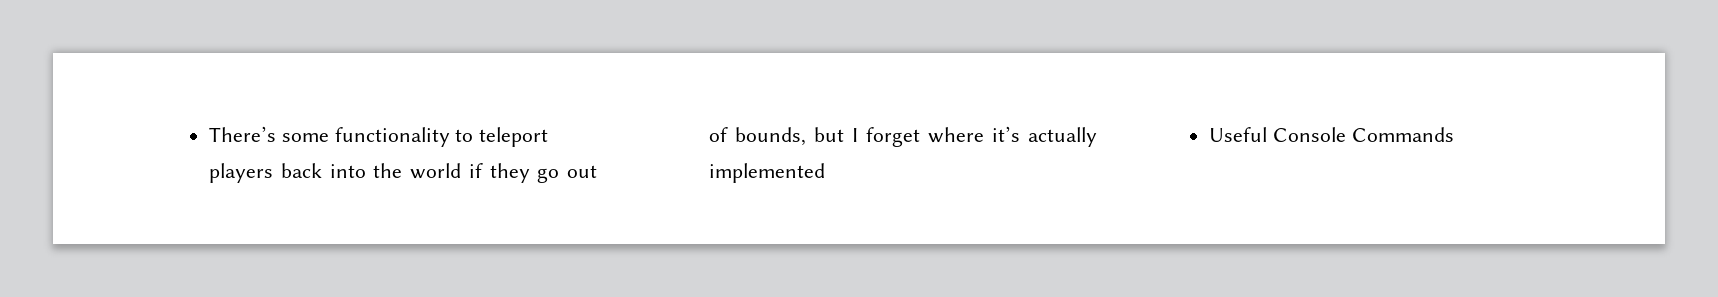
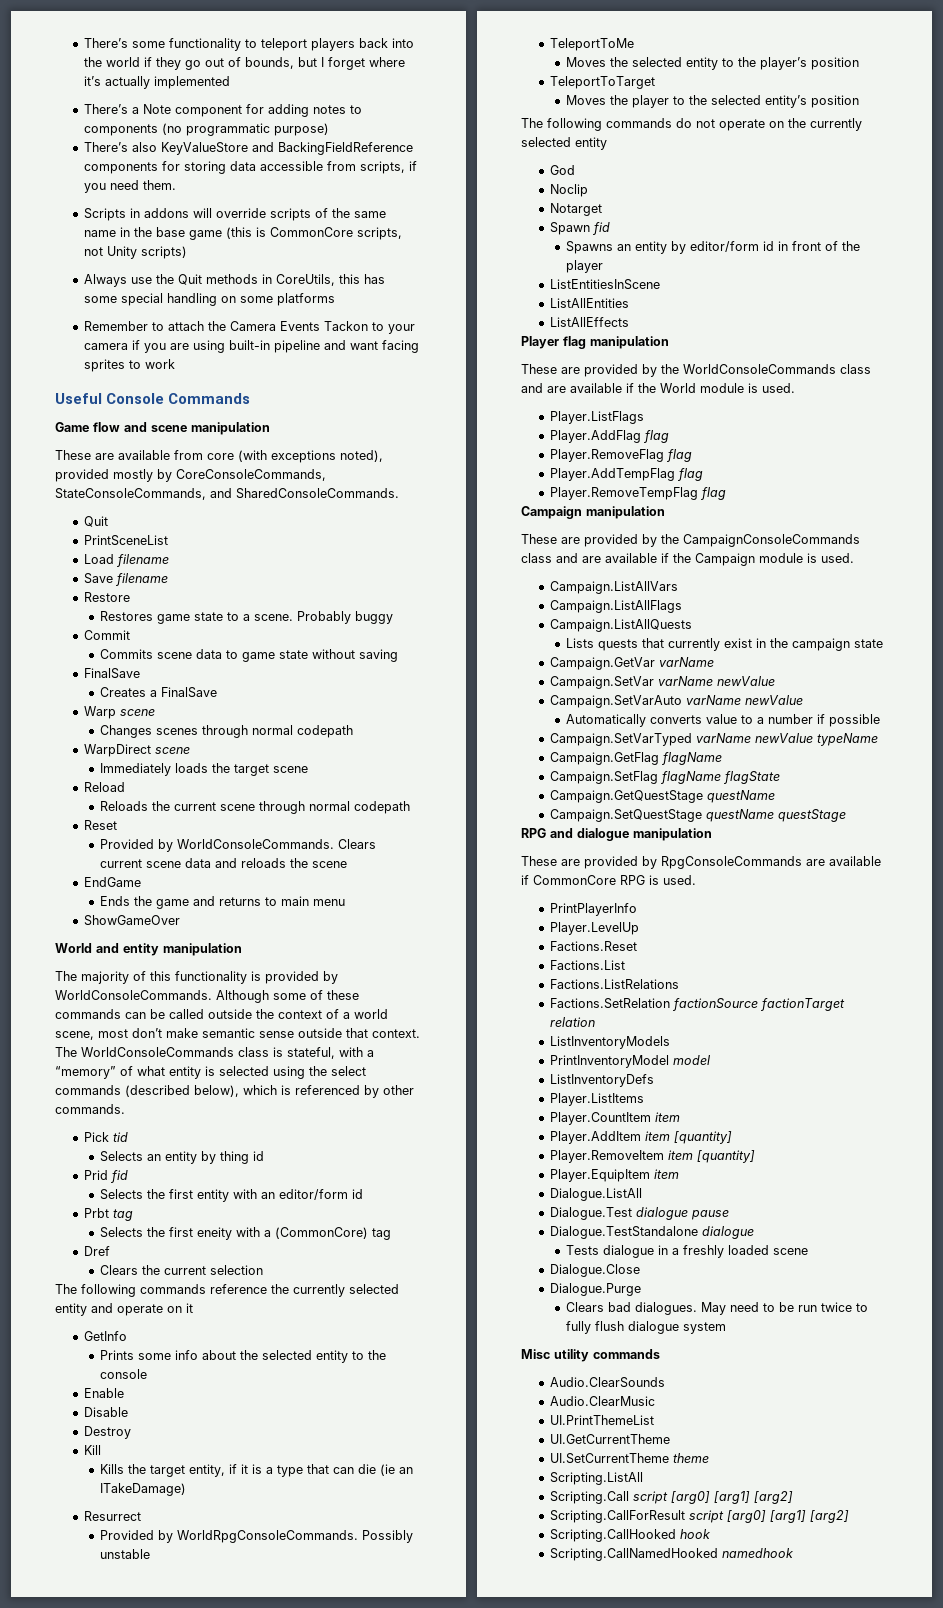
[1209,127,1454,142] Useful Console Commands -> [84,104,363,117] [84,123,330,136] [84,142,414,155] [84,161,418,174] [84,180,177,193] [84,208,387,221] [84,227,403,240] [84,246,188,259] [84,274,386,287] [84,293,336,306] [84,321,416,334] [84,340,420,353] [84,359,176,372] [55,393,251,404] [55,422,270,435] [55,450,383,463] [55,469,326,482] [55,488,399,500] [84,516,109,527] [84,535,169,546] [84,554,170,567] [84,573,169,586] [84,592,131,602] [100,611,394,624] [84,630,131,640] [100,649,399,662] [84,668,141,679] [100,687,218,698] [84,706,156,719] [100,725,354,738] [84,744,191,757] [100,763,309,776] [84,782,126,792] [100,801,411,814] [84,820,118,830] [100,839,377,852] [100,858,348,868] [84,877,142,887] [100,896,346,909] [84,915,181,926] [55,943,242,956] [55,971,338,984] [55,990,359,1003] [55,1009,388,1019] [55,1028,420,1040] [55,1047,374,1059] [55,1066,366,1079] [55,1085,414,1098] [55,1104,125,1114] [84,1132,129,1142] [100,1151,265,1164] [84,1170,129,1183] [100,1189,364,1202] [84,1208,134,1221] [100,1227,392,1240] [84,1246,111,1256] [100,1265,264,1275] [55,1284,399,1297] [55,1303,193,1316] [84,1331,128,1341] [100,1350,387,1363] [100,1369,148,1379] [84,1388,125,1398] [84,1407,129,1417] [84,1426,132,1439] [84,1445,102,1455] [100,1464,414,1477] [100,1483,187,1496] [84,1511,142,1521] [100,1530,414,1543] [100,1549,151,1559] [550,38,635,51] [566,57,860,70] [550,76,656,89] [566,95,860,108] [521,118,862,131] [521,137,607,150] [550,165,576,175] [550,184,589,197] [550,203,603,216] [550,222,611,235] [566,241,861,254] [566,260,604,273] [550,279,661,290] [550,298,630,308] [550,317,630,327] [521,336,669,349] [521,364,871,377] [521,383,795,393] [550,411,645,424] [550,430,670,443] [550,449,693,462] [550,468,704,481] [550,487,727,500] [521,506,665,519] [521,534,860,547] [521,553,854,566] [550,581,679,594] [550,600,683,613] [550,619,693,632] [566,638,884,651] [550,657,715,670] [550,676,776,689] [550,695,804,708] [566,714,881,727] [550,733,879,746] [550,752,723,765] [550,771,781,784] [550,790,776,803] [550,809,847,822] [521,828,712,841] [521,856,881,869] [521,875,696,885] [550,903,638,916] [550,922,640,935] [550,941,638,951] [550,960,626,970] [550,979,680,989] [550,998,846,1011] [550,1017,596,1027] [550,1036,671,1049] [550,1055,711,1068] [550,1074,655,1087] [550,1093,645,1106] [550,1112,681,1125] [550,1131,733,1144] [550,1150,756,1163] [550,1169,680,1182] [550,1188,643,1201] [550,1207,730,1220] [550,1226,755,1239] [566,1245,809,1258] [550,1264,641,1277] [550,1283,642,1296] [566,1302,869,1315] [566,1321,727,1334] [521,1349,660,1362] [550,1377,666,1388] [550,1396,656,1406] [550,1415,655,1425] [550,1434,671,1444] [550,1453,710,1464] [550,1472,644,1485] [550,1491,794,1504] [550,1510,850,1523] [550,1529,712,1542] [550,1548,795,1561] There’s a Note component for adding notes to components (no programmatic purpose) // There’s also KeyValueStore and BackingFieldReference components for storing data accessible from scripts, if you need them. // Scripts in addons will override scripts of the same name in the base game (this is CommonCore scripts, not Unity scripts) // Always use the Quit methods in CoreUtils, this has some special handling on some platforms // Remember to attach the Camera Events Tackon to your camera if you are using built-in pipeline and want facing sprites to work // Useful Console Commands // Game flow and scene manipulation // These are available from core (with exceptions noted), provided mostly by CoreConsoleCommands, StateConsoleCommands, and SharedConsoleCommands. // Quit // PrintSceneList // Load filename // Save filename // Restore // Restores game state to a scene. Probably buggy // Commit // Commits scene data to game state without saving // FinalSave // Creates a FinalSave // Warp scene // Changes scenes through normal codepath // WarpDirect scene // Immediately loads the target scene // Reload // Reloads the current scene through normal codepath // Reset // Provided by WorldConsoleCommands. Clears current scene data and reloads the scene // EndGame // Ends the game and returns to main menu // ShowGameOver // World and entity manipulation // The majority of this functionality is provided by WorldConsoleCommands. Although some of these commands can be called outside the context of a world scene, most don’t make semantic sense outside that context. The WorldConsoleCommands class is stateful, with a “memory” of what entity is selected using the select commands (described below), which is referenced by other commands. // Pick tid // Selects an entity by thing id // Prid fid // Selects the first entity with an editor/form id // Prbt tag // Selects the first eneity with a (CommonCore) tag // Dref // Clears the current selection // The following commands reference the currently selected entity and operate on it // GetInfo // Prints some info about the selected entity to the console // Enable // Disable // Destroy // Kill // Kills the target entity, if it is a type that can die (ie an ITakeDamage) // Resurrect // Provided by WorldRpgConsoleCommands. Possibly unstable // TeleportToMe // Moves the selected entity to the player’s position // TeleportToTarget // Moves the player to the selected entity’s position // The following commands do not operate on the currently selected entity // God // Noclip // Notarget // Spawn fid // Spawns an entity by editor/form id in front of the player // ListEntitiesInScene // ListAllEntities // ListAllEffects // Player flag manipulation // These are provided by the WorldConsoleCommands class and are available if the World module is used. // Player.ListFlags // Player.AddFlag flag // Player.RemoveFlag flag // Player.AddTempFlag flag // Player.RemoveTempFlag flag // Campaign manipulation // These are provided by the CampaignConsoleCommands class and are available if the Campaign module is used. // Campaign.ListAllVars // Campaign.ListAllFlags // Campaign.ListAllQuests // Lists quests that currently exist in the campaign state // Campaign.GetVar varName // Campaign.SetVar varName newValue // Campaign.SetVarAuto varName newValue // Automatically converts value to a number if possible // Campaign.SetVarTyped varName newValue typeName // Campaign.GetFlag flagName // Campaign.SetFlag flagName flagState // Campaign.GetQuestStage questName // Campaign.SetQuestStage questName questStage // RPG and dialogue manipulation // These are provided by RpgConsoleCommands are available if CommonCore RPG is used. // PrintPlayerInfo // Player.LevelUp // Factions.Reset // Factions.List // Factions.ListRelations // Factions.SetRelation factionSource factionTarget relation // ListInventoryModels // PrintInventoryModel model // ListInventoryDefs // Player.ListItems // Player.CountItem item // Player.AddItem item [quantity] // Player.RemoveItem item [quantity] // Player.EquipItem item // Dialogue.ListAll // Dialogue.Test dialogue pause // Dialogue.TestStandalone dialogue // Tests dialogue in a freshly loaded scene // Dialogue.Close // Dialogue.Purge // Clears bad dialogues. May need to be run twice to fully flush dialogue system // Misc utility commands // Audio.ClearSounds // Audio.ClearMusic // UI.PrintThemeList // UI.GetCurrentTheme // UI.SetCurrentTheme theme // Scripting.ListAll // Scripting.Call script [arg0] [arg1] [arg2] // Scripting.CallForResult script [arg0] [arg1] [arg2] // Scripting.CallHooked hook // Scripting.CallNamedHooked namedhook

